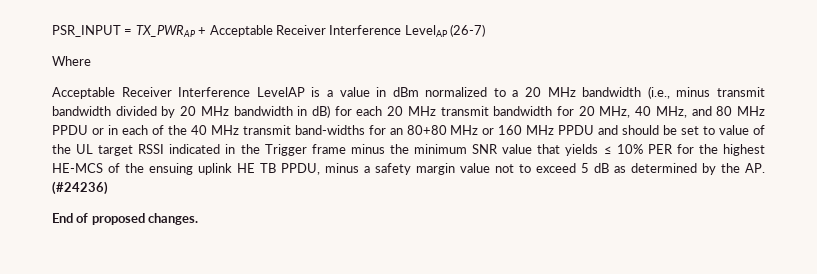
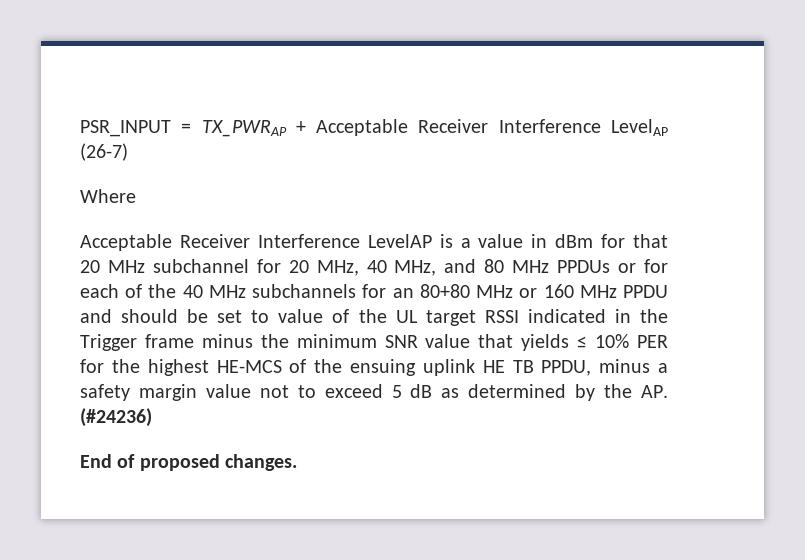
[425,86,765,99] [52,105,553,118] normalized to a 20 MHz bandwidth (i.e., minus transmit bandwidth divided by 20 MHz bandwidth in dB) for each 20 MHz transmit bandwidth -> [601,234,668,248] [80,259,249,273] for that 20 MHz subchannel
[52,125,118,135] PPDU or in -> [557,259,668,273] PPDUs or for
[242,125,365,135] transmit band-widths -> [252,284,357,298] subchannels

